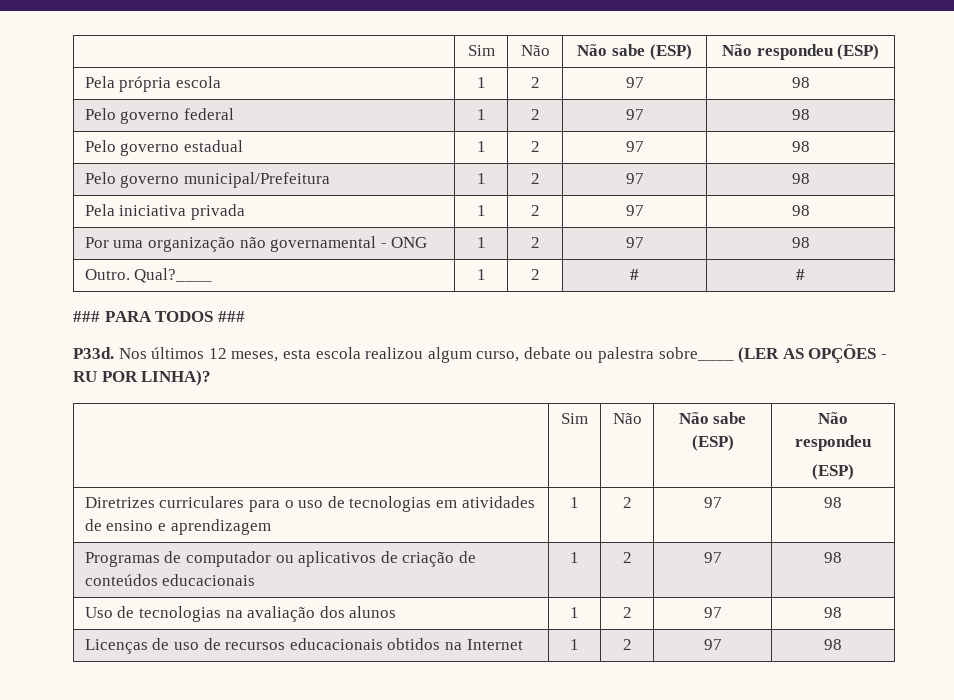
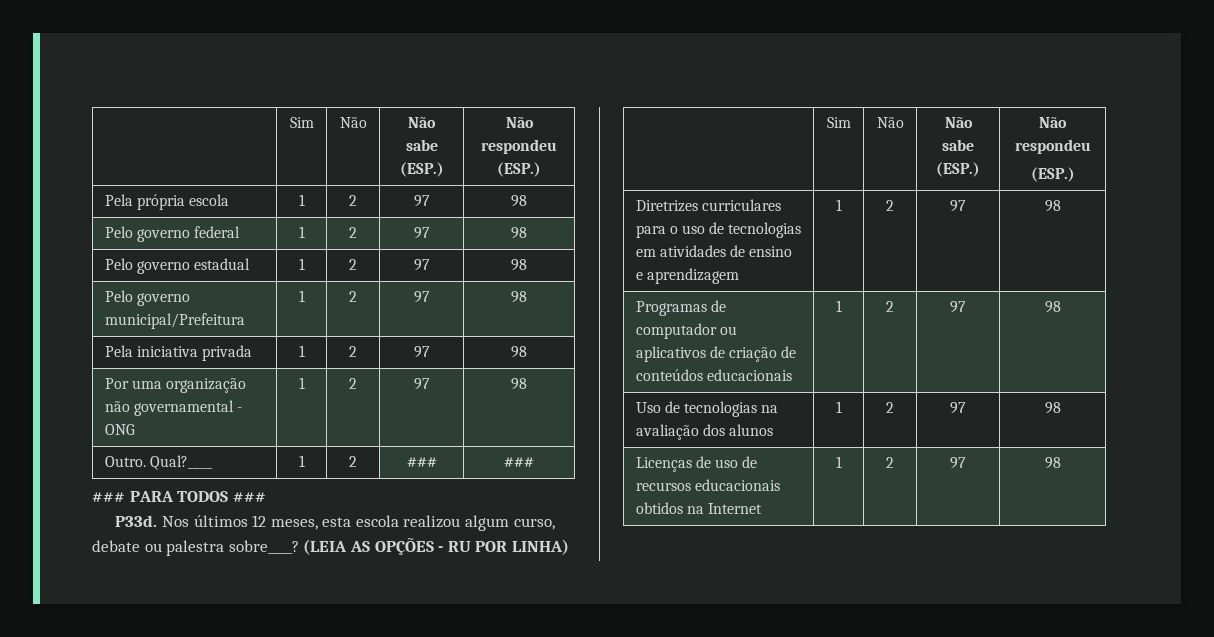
[467,45,495,56] [520,45,550,56] [577,44,692,60] [721,44,880,60] | Sim | Não | Não sabe (ESP) | Não respondeu (ESP) -> [289,117,314,128] [339,117,367,128] [408,117,436,128] [405,139,438,151] [399,162,444,177] [505,117,534,128] [481,139,557,154] [497,162,541,177] | Sim | Não | Não sabe (ESP.) | Não respondeu (ESP.)
[630,269,639,280] [796,269,805,280] # | # -> [406,457,437,467] [504,457,534,467] ### | ###
[658,347,780,363] sobre____ (LER -> [228,539,348,555] sobre____? (LEIA
[141,370,212,386] [561,413,588,424] [612,413,642,424] [678,412,747,424] [691,435,734,451] LINHA)? // | Sim | Não | Não sabe (ESP) -> [511,539,569,555] [826,117,851,128] [876,117,904,128] [944,117,973,128] [942,139,974,151] [936,162,980,177] LINHA) // | Sim | Não | Não sabe (ESP.)
[812,464,854,480] (ESP) -> [1030,167,1075,182] (ESP.)

